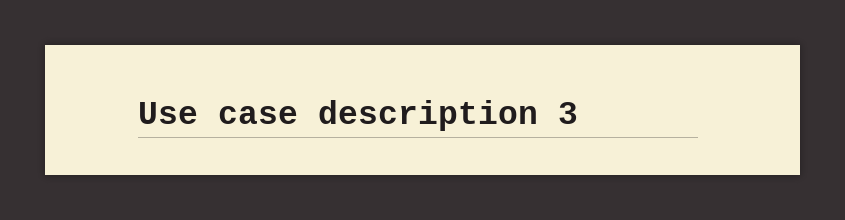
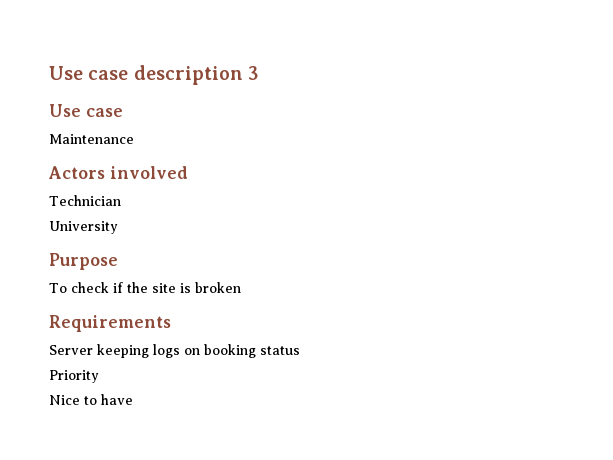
(578, 113) none -> [49,104,123,117] [49,134,134,144] [48,166,188,179] [49,195,121,206] [49,221,118,234] [49,253,118,270] [49,282,241,293] [49,315,171,332] [49,344,300,358] [49,370,99,383] [49,394,133,405] // Use case // Maintenance // Actors involved // Technician // University // Purpose // To check if the site is broken // Requirements // Server keeping logs on booking status // Priority // Nice to have

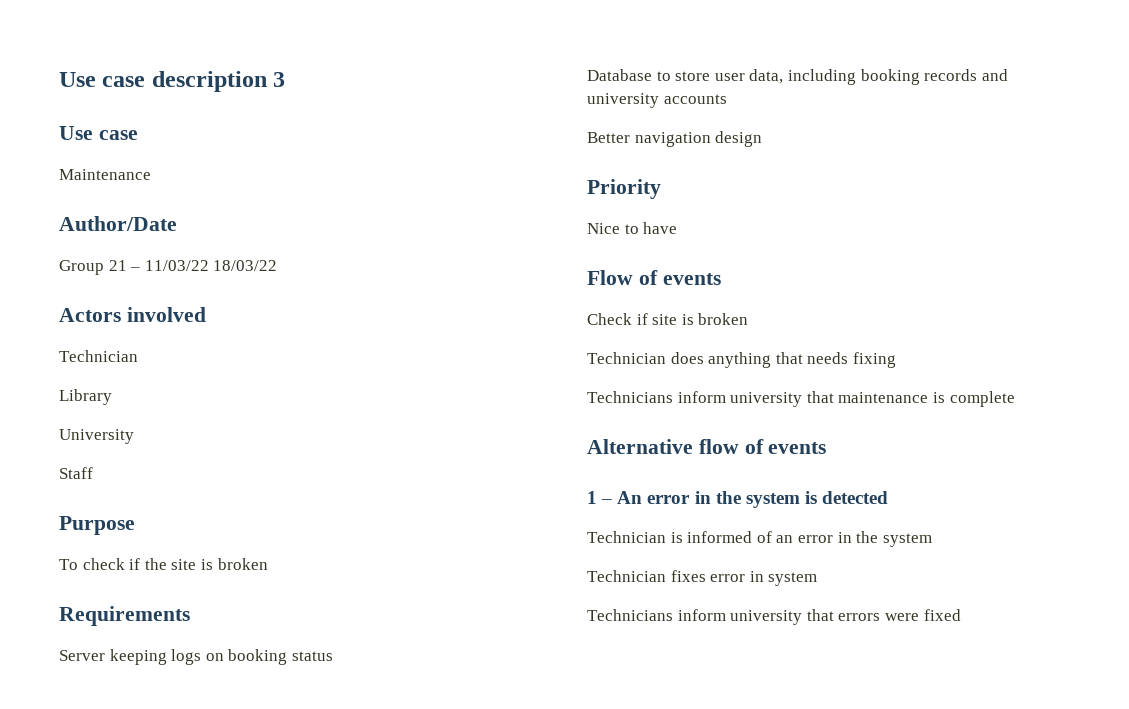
(134, 139) none -> [59,216,177,231] [59,260,278,275] // Author/Date // Group 21 – 11/03/22 18/03/22
(121, 200) none -> [59,389,112,405] // Library
(118, 227) none -> [59,467,93,479] // Staff
[49,370,99,383] [49,394,133,405] Priority // Nice to have -> [587,69,1008,85] [587,93,727,108] [587,131,763,147] [587,179,661,199] [587,222,678,234] [587,270,721,285] [587,313,749,325] [587,352,896,368] [587,391,1015,407] [587,439,827,454] [587,491,889,508] [587,531,932,547] [587,570,818,586] [587,609,961,625] Database to store user data, including booking records and university accounts // Better navigation design // Priority // Nice to have // Flow of events // Check if site is broken // Technician does anything that needs fixing // Technicians inform university that maintenance is complete // Alternative flow of events // 1 – An error in the system is detected // Technician is informed of an error in the system // Technician fixes error in system // Technicians inform university that errors were fixed

